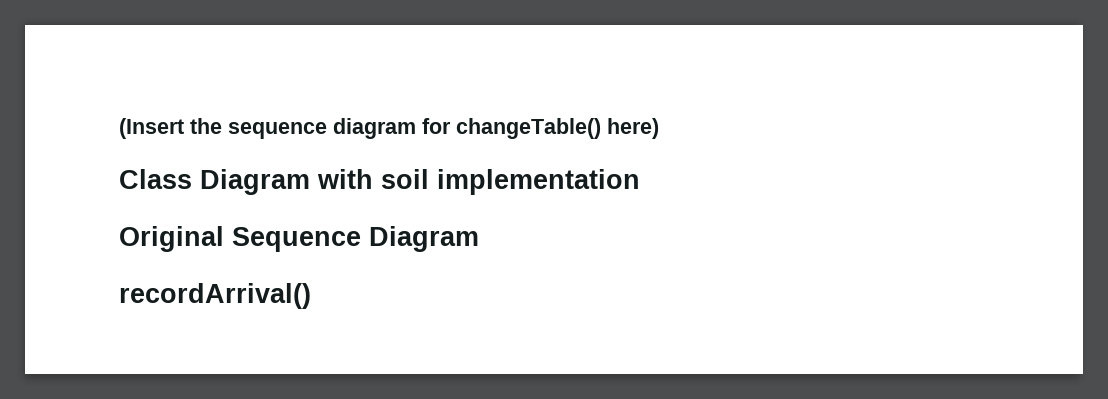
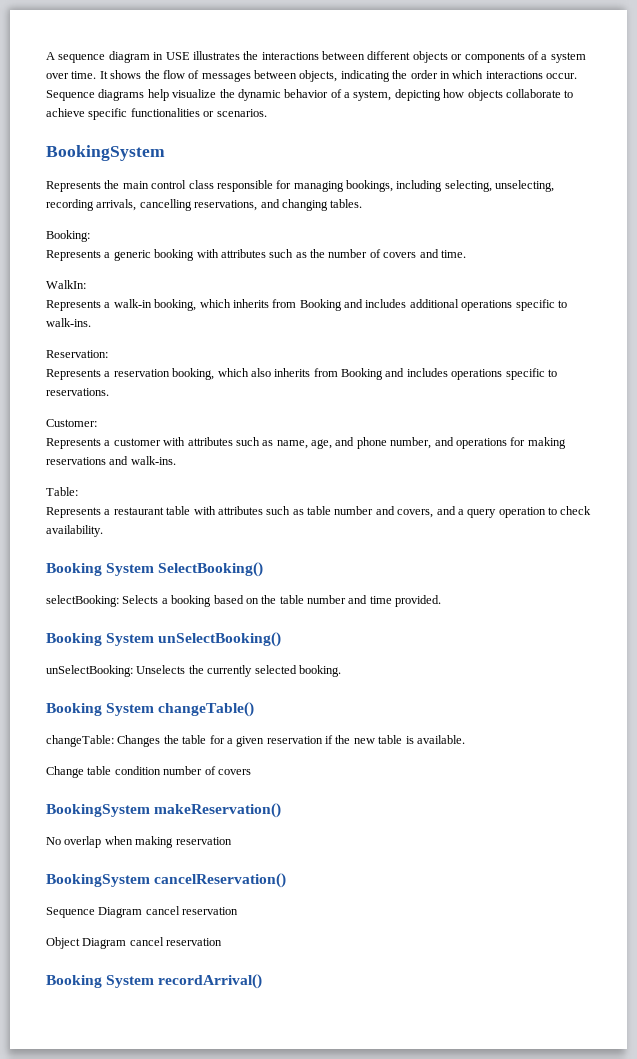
[119,118,659,139] [119,169,640,195] [119,226,479,252] (Insert the sequence diagram for changeTable() here) // Class Diagram with soil implementation // Original Sequence Diagram // -> [46,51,586,63] [46,70,577,82] [46,89,574,101] [46,108,267,120] [46,145,165,161] [46,180,555,192] [46,199,363,211] [46,230,90,242] [46,249,466,261] [46,280,86,289] [46,299,567,311] [46,318,91,327] [46,350,108,358] [46,368,557,380] [46,388,109,396] [46,419,97,427] [46,437,566,449] [46,456,176,465] [46,487,78,496] [46,506,592,518] [46,525,103,537] [46,562,264,577] [46,595,442,607] [46,632,282,647] [46,665,341,677] [46,702,255,717] [46,735,465,747] [46,766,251,778] [46,803,282,818] [46,836,232,848] [46,873,287,888] [46,906,239,918] [46,937,223,949] [46,975,155,988] A sequence diagram in USE illustrates the interactions between different objects or components of a system over time. It shows the flow of messages between objects, indicating the order in which interactions occur. Sequence diagrams help visualize the dynamic behavior of a system, depicting how objects collaborate to achieve specific functionalities or scenarios. // BookingSystem // Represents the main control class responsible for managing bookings, including selecting, unselecting, recording arrivals, cancelling reservations, and changing tables. // Booking: // Represents a generic booking with attributes such as the number of covers and time. // WalkIn: // Represents a walk-in booking, which inherits from Booking and includes additional operations specific to walk-ins. // Reservation: // Represents a reservation booking, which also inherits from Booking and includes operations specific to reservations. // Customer: // Represents a customer with attributes such as name, age, and phone number, and operations for making reservations and walk-ins. // Table: // Represents a restaurant table with attributes such as table number and covers, and a query operation to check availability. // Booking System SelectBooking() // selectBooking: Selects a booking based on the table number and time provided. // Booking System unSelectBooking() // unSelectBooking: Unselects the currently selected booking. // Booking System changeTable() // changeTable: Changes the table for a given reservation if the new table is available. // Change table condition number of covers // BookingSystem makeReservation() // No overlap when making reservation // BookingSystem cancelReservation() // Sequence Diagram cancel reservation // Object Diagram cancel reservation // Booking System

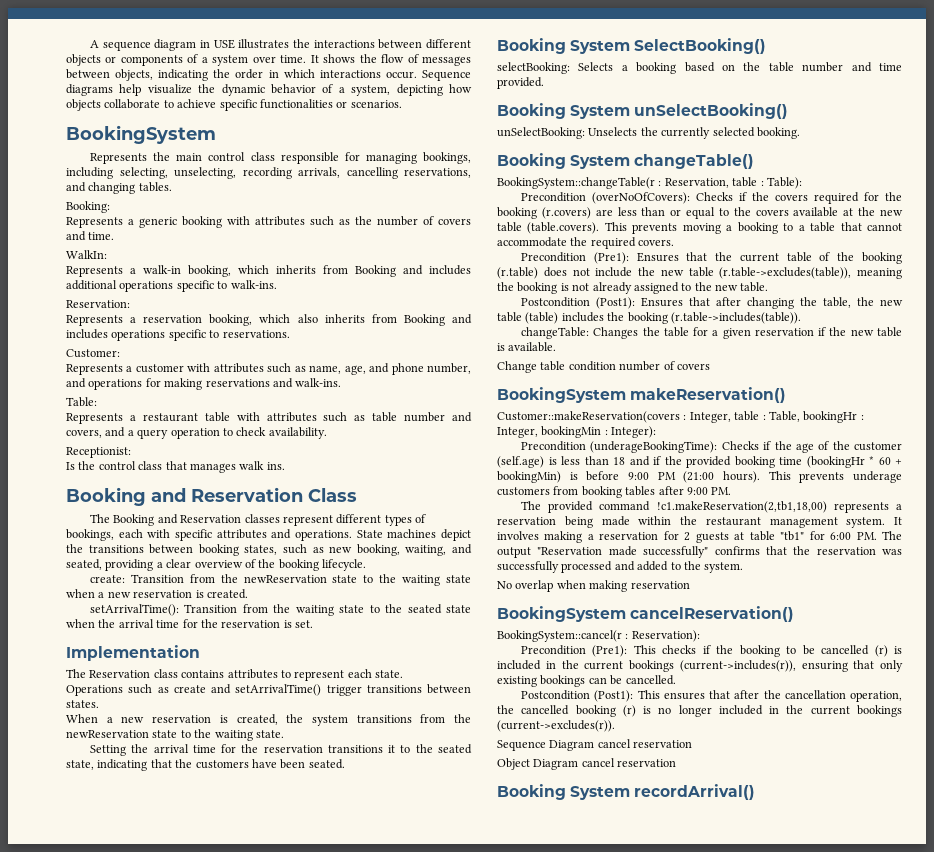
(103, 531) none -> [66,447,131,458] [66,461,285,473] [66,487,357,506] [89,514,426,526] [66,529,472,541] [66,544,473,556] [66,559,366,571] [89,574,471,586] [66,589,248,599] [89,604,471,616] [66,619,313,628] [66,645,200,661] [66,669,403,681] [66,684,471,696] [66,700,99,708] [66,714,471,726] [66,729,284,741] [89,744,473,756] [66,759,345,771] // Receptionist: // Is the control class that manages walk ins. // Booking and Reservation Class // The Booking and Reservation classes represent different types of bookings, each with specific attributes and operations. State machines depict the transitions between booking states, such as new booking, waiting, and seated, providing a clear overview of the booking lifecycle. // create: Transition from the newReservation state to the waiting state when a new reservation is created. // setArrivalTime(): Transition from the waiting state to the seated state when the arrival time for the reservation is set. // Implementation // The Reservation class contains attributes to represent each state. // Operations such as create and setArrivalTime() trigger transitions between states. // When a new reservation is created, the system transitions from the newReservation state to the waiting state. // Setting the arrival time for the reservation transitions it to the seated state, indicating that the customers have been seated.
(255, 709) none -> [497,177,802,189] [520,192,902,204] [497,207,903,219] [497,222,902,234] [497,237,675,249] [520,252,903,264] [497,267,902,279] [497,282,769,294] [520,297,903,309] [497,312,801,324] // BookingSystem::changeTable(r : Reservation, table : Table): // Precondition (overNoOfCovers): Checks if the covers required for the booking (r.covers) are less than or equal to the covers available at the new table (table.covers). This prevents moving a booking to a table that cannot accommodate the required covers. // Precondition (Pre1): Ensures that the current table of the booking (r.table) does not include the new table (r.table->excludes(table)), meaning the booking is not already assigned to the new table. // Postcondition (Post1): Ensures that after changing the table, the new table (table) includes the booking (r.table->includes(table)).
(282, 810) none -> [497,411,864,423] [497,426,657,438] [520,441,903,453] [497,456,902,468] [497,471,902,483] [497,486,732,498] [520,501,902,513] [497,516,902,528] [497,531,902,543] [497,546,902,558] [497,561,744,573] // Customer::makeReservation(covers : Integer, table : Table, bookingHr : Integer, bookingMin : Integer): // Precondition (underageBookingTime): Checks if the age of the customer (self.age) is less than 18 and if the provided booking time (bookingHr * 60 + bookingMin) is before 9:00 PM (21:00 hours). This prevents underage customers from booking tables after 9:00 PM. // The provided command !c1.makeReservation(2,tb1,18,00) represents a reservation being made within the restaurant management system. It involves making a reservation for 2 guests at table "tb1" for 6:00 PM. The output "Reservation made successfully" confirms that the reservation was successfully processed and added to the system.
(287, 880) none -> [497,630,700,642] [520,645,902,657] [497,660,903,672] [497,675,676,687] [520,690,902,702] [497,705,902,717] [497,720,615,732] // BookingSystem::cancel(r : Reservation): // Precondition (Pre1): This checks if the booking to be cancelled (r) is included in the current bookings (current->includes(r)), ensuring that only existing bookings can be cancelled. // Postcondition (Post1): This ensures that after the cancellation operation, the cancelled booking (r) is no longer included in the current bookings (current->excludes(r)).

